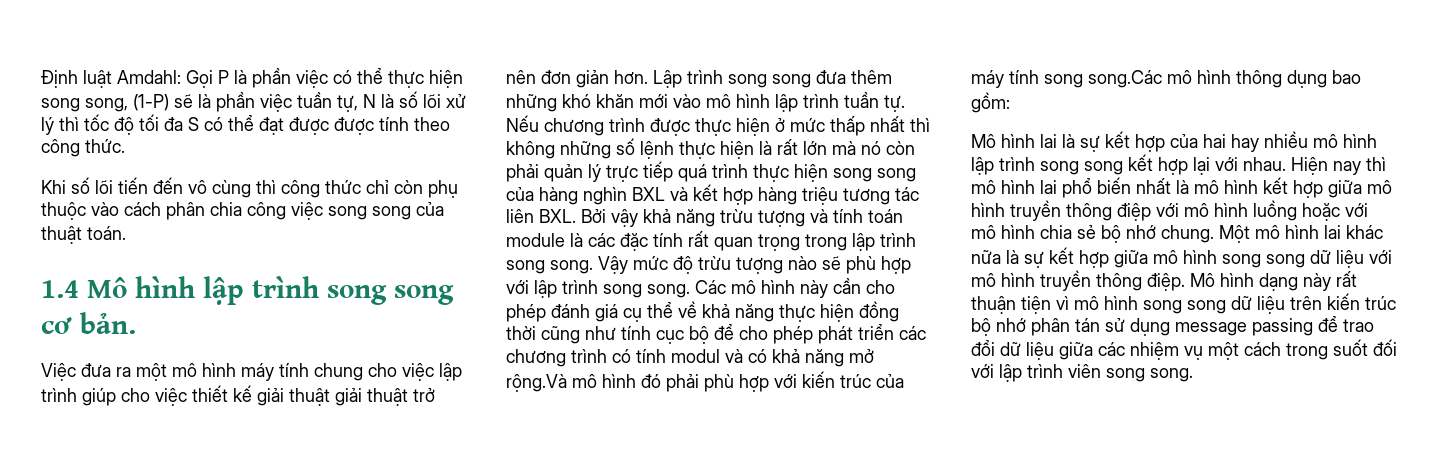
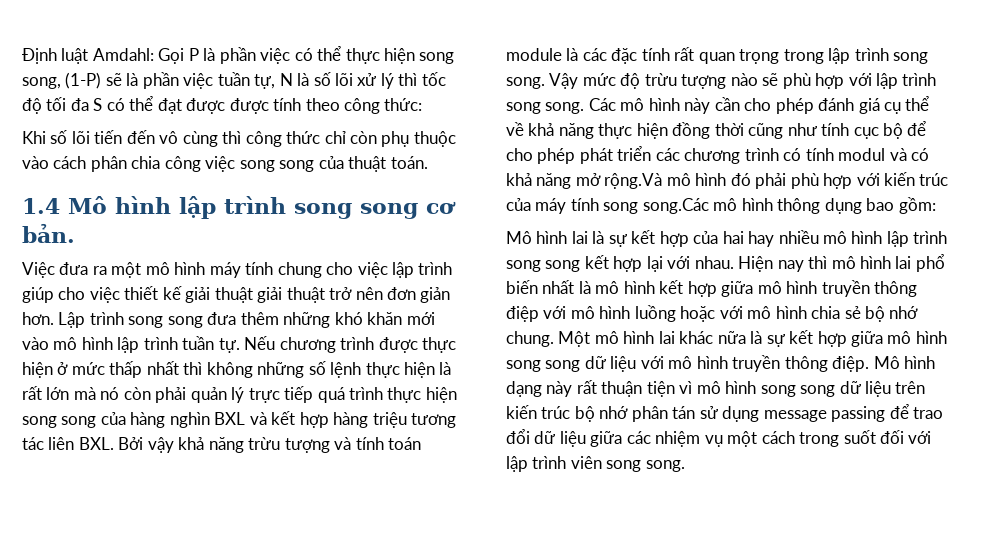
[85,139,125,153] thức. -> [384,98,423,111] thức:

